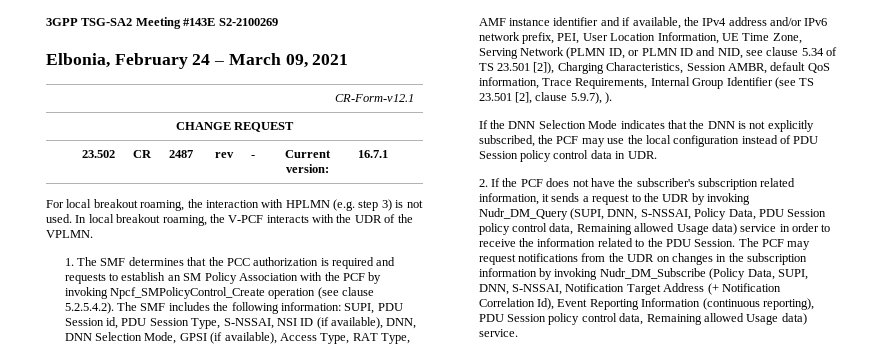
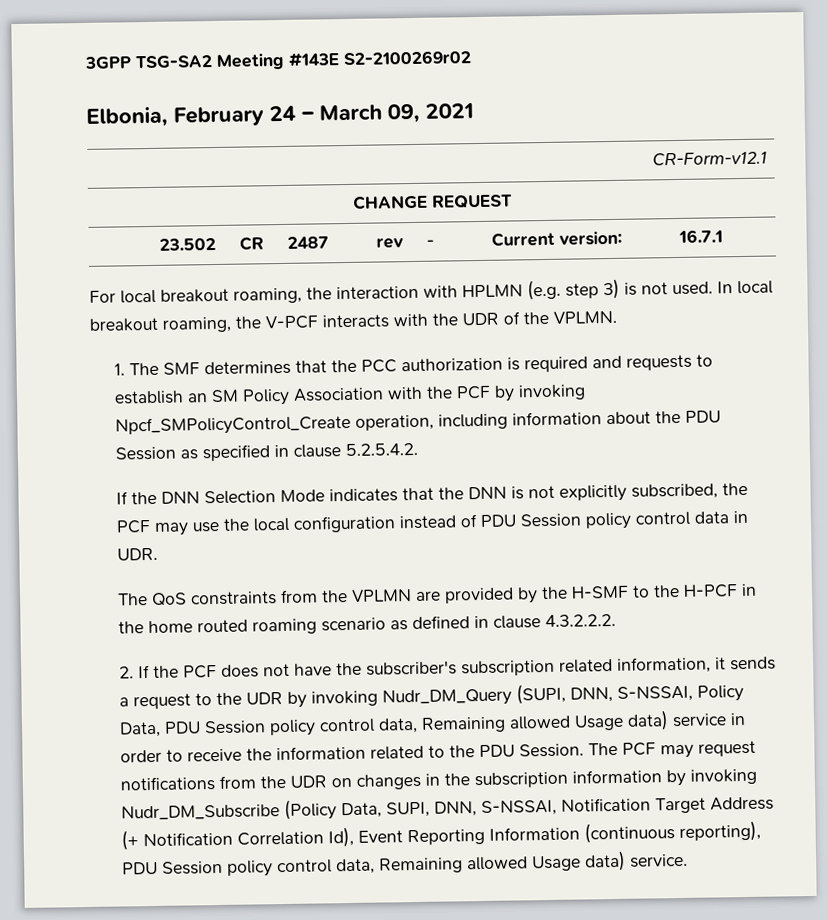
[218,18,278,26] S2-2100269 -> [343,50,471,66] S2-2100269r02
[268,287,375,299] [64,302,403,314] [64,317,417,329] [64,332,411,344] [478,17,828,29] [478,32,802,44] [478,47,838,59] [478,62,830,74] [478,77,815,89] [478,92,613,104] operation (see clause 5.2.5.4.2). The SMF includes the following information: SUPI, PDU Session id, PDU Session Type, S-NSSAI, NSI ID (if available), DNN, DNN Selection Mode, GPSI (if available), Access Type, RAT Type, AMF instance identifier and if available, the IPv4 address and/or IPv6 network prefix, PEI, User Location Information, UE Time Zone, Serving Network (PLMN ID, or PLMN ID and NID, see clause 5.34 of TS 23.501 [2]), Charging Characteristics, Session AMBR, default QoS information, Trace Requirements, Internal Group Identifier (see TS 23.501 [2], clause 5.9.7), ). -> [354,410,721,431] [114,442,418,462] operation, including information about the PDU Session as specified in clause 5.2.5.4.2.
(657, 155) none -> [116,583,757,607] [117,613,616,635] // The QoS constraints from the VPLMN are provided by the H-SMF to the H-PCF in the home routed roaming scenario as defined in clause 4.3.2.2.2.

